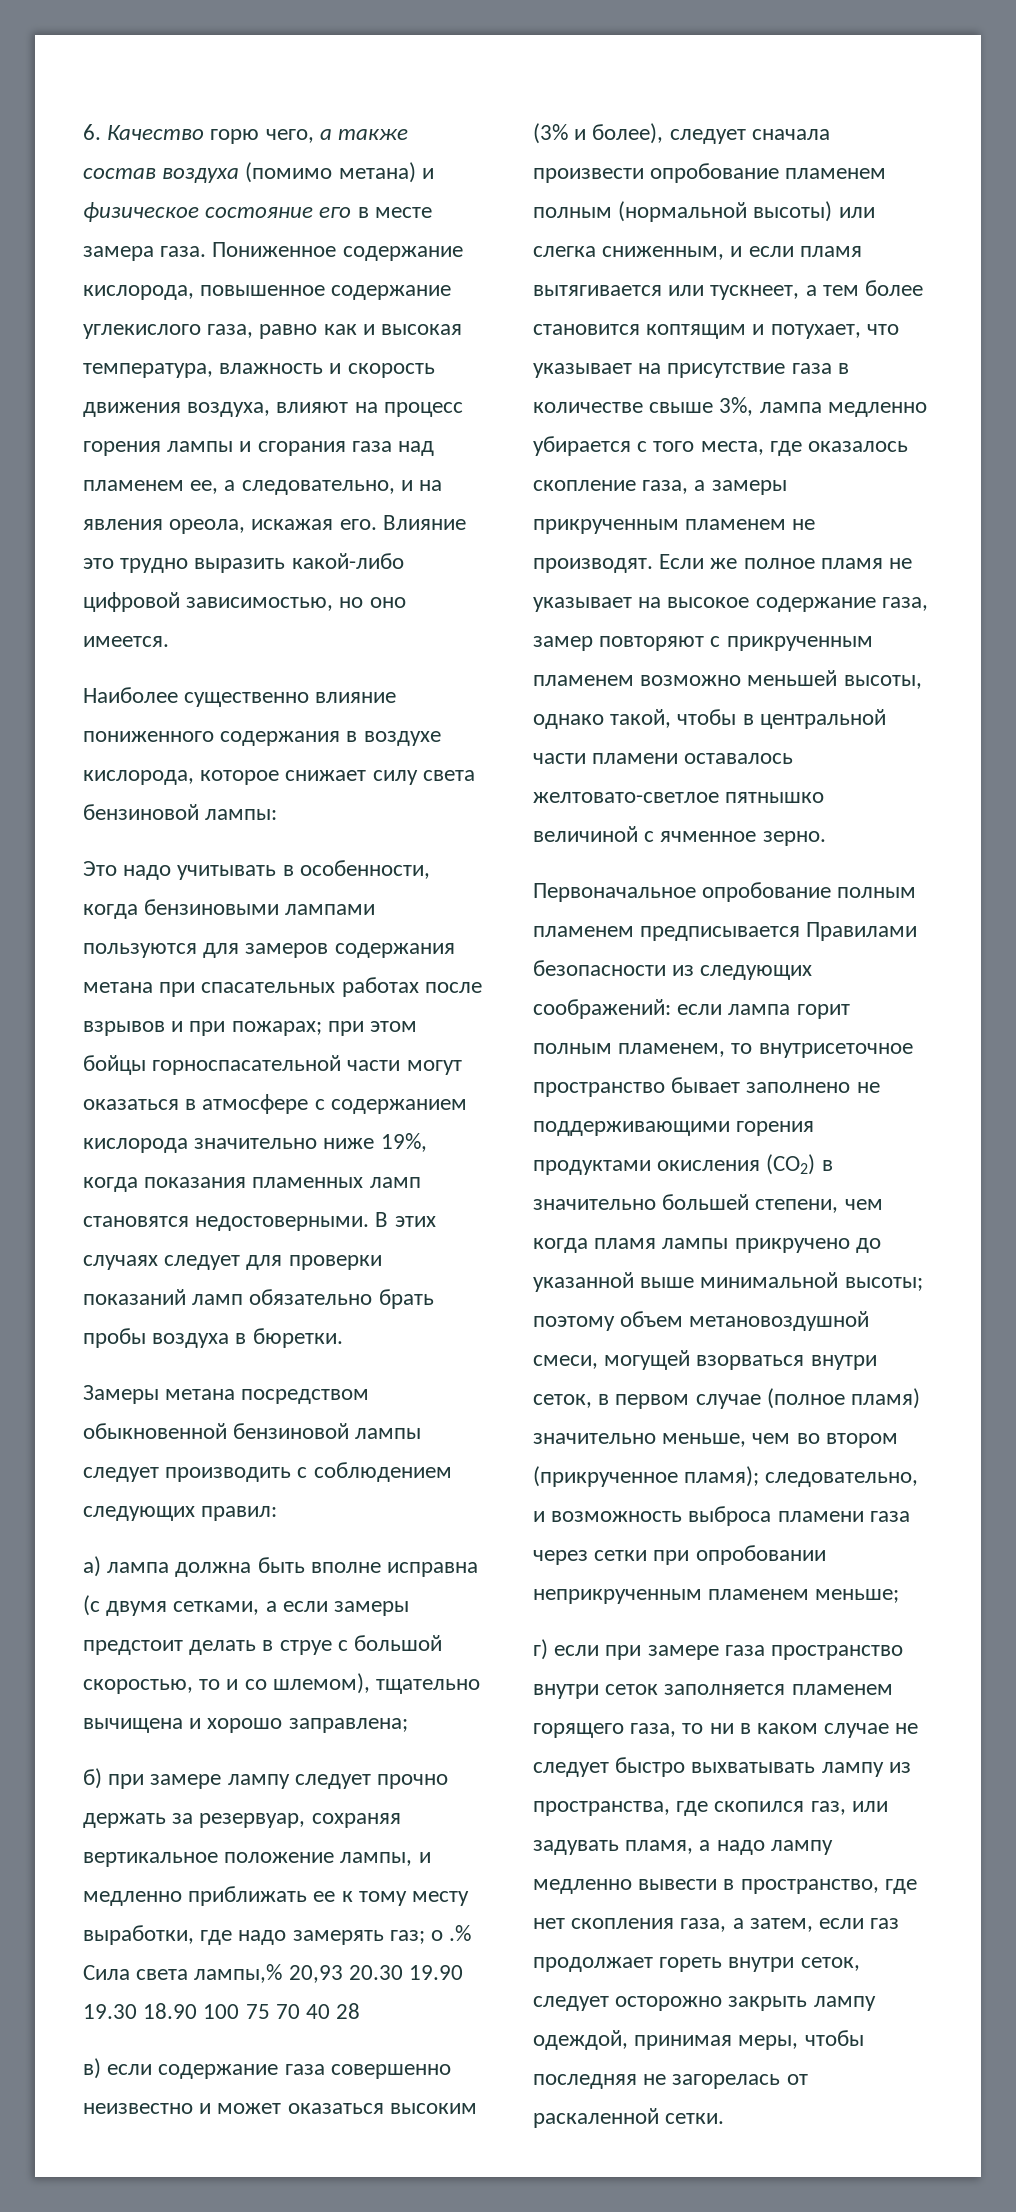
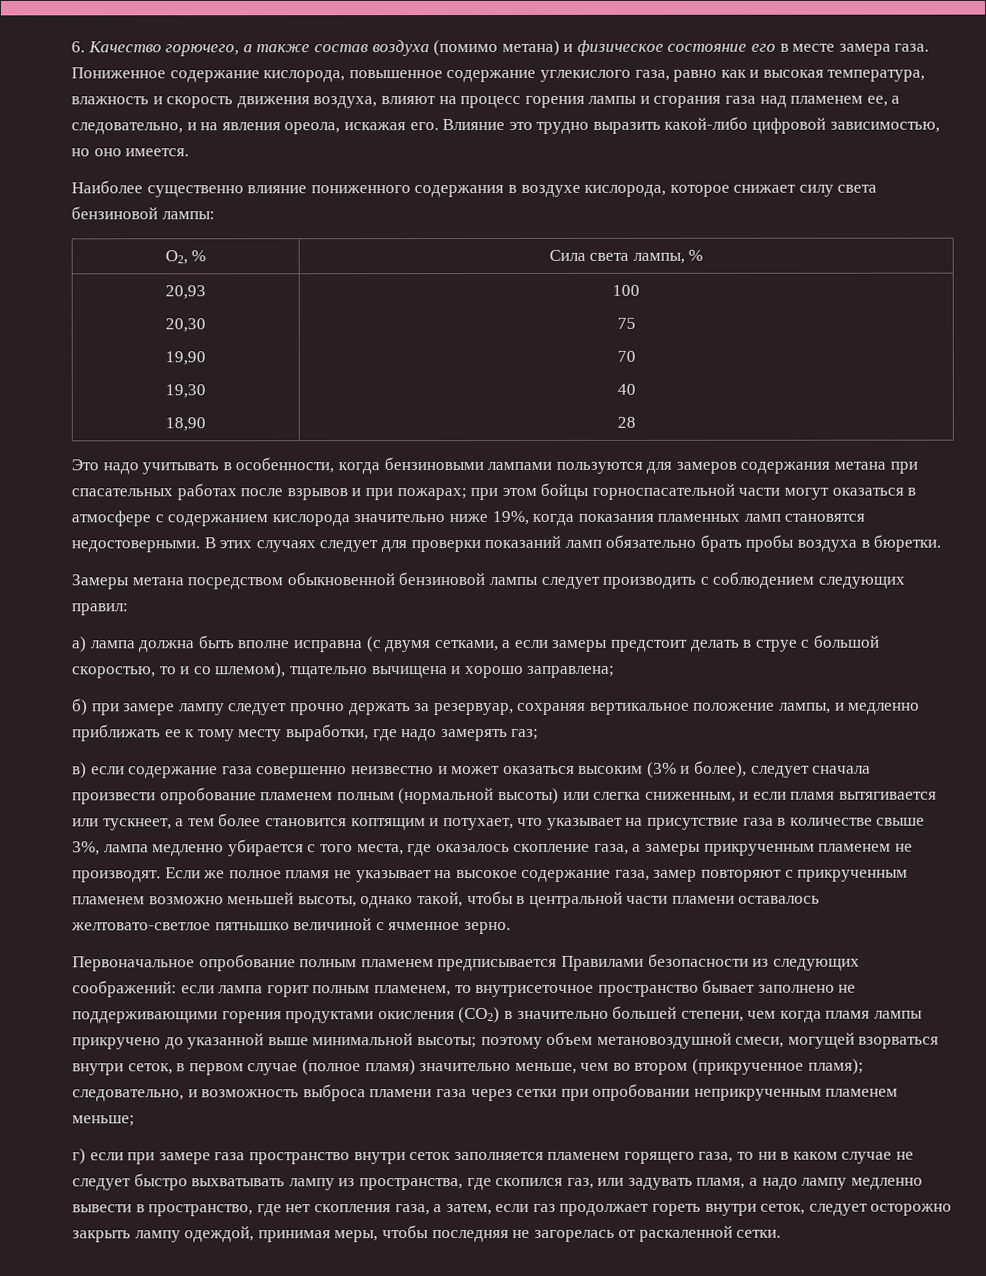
[210,129,314,144] горю чего, -> [165,44,240,57] горючего,
(278, 814) none -> [164,250,207,265] [548,249,704,264] [165,285,206,300] [165,318,206,333] [165,351,206,366] [165,384,206,399] [165,417,206,432] [612,284,640,296] [616,317,636,329] [616,350,636,362] [616,383,636,395] [616,416,636,428] // O2, % | Сила света лампы, % // 20,93 // 20,30 // 19,90 // 19,30 // 18,90 | 100 // 75 // 70 // 40 // 28
[431,1925,472,1941] [83,1964,464,1983] [83,2003,361,2019] о .% Сила света лампы,% 20,93 20.30 19.90 19.30 18.90 100 75 70 40 28 -> (540, 734) none

